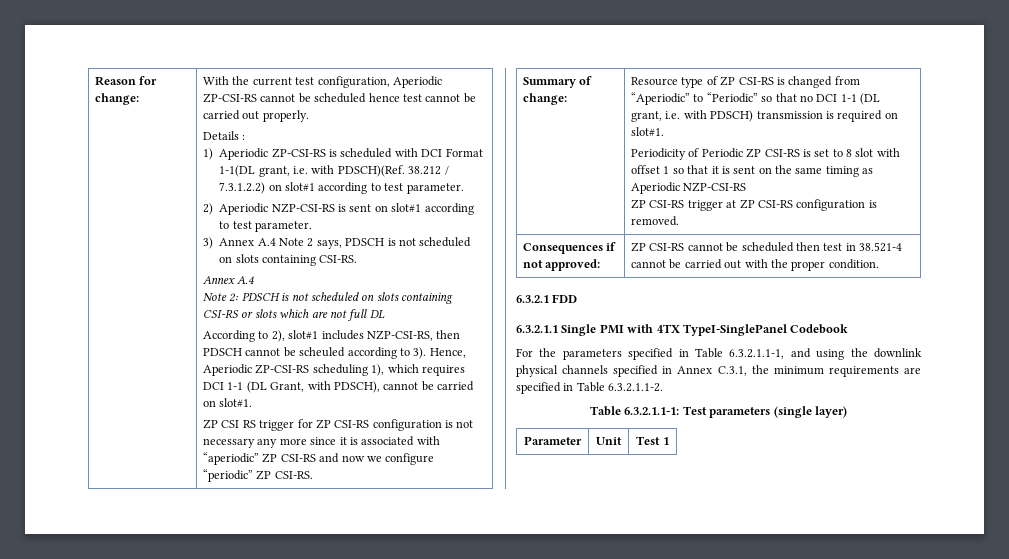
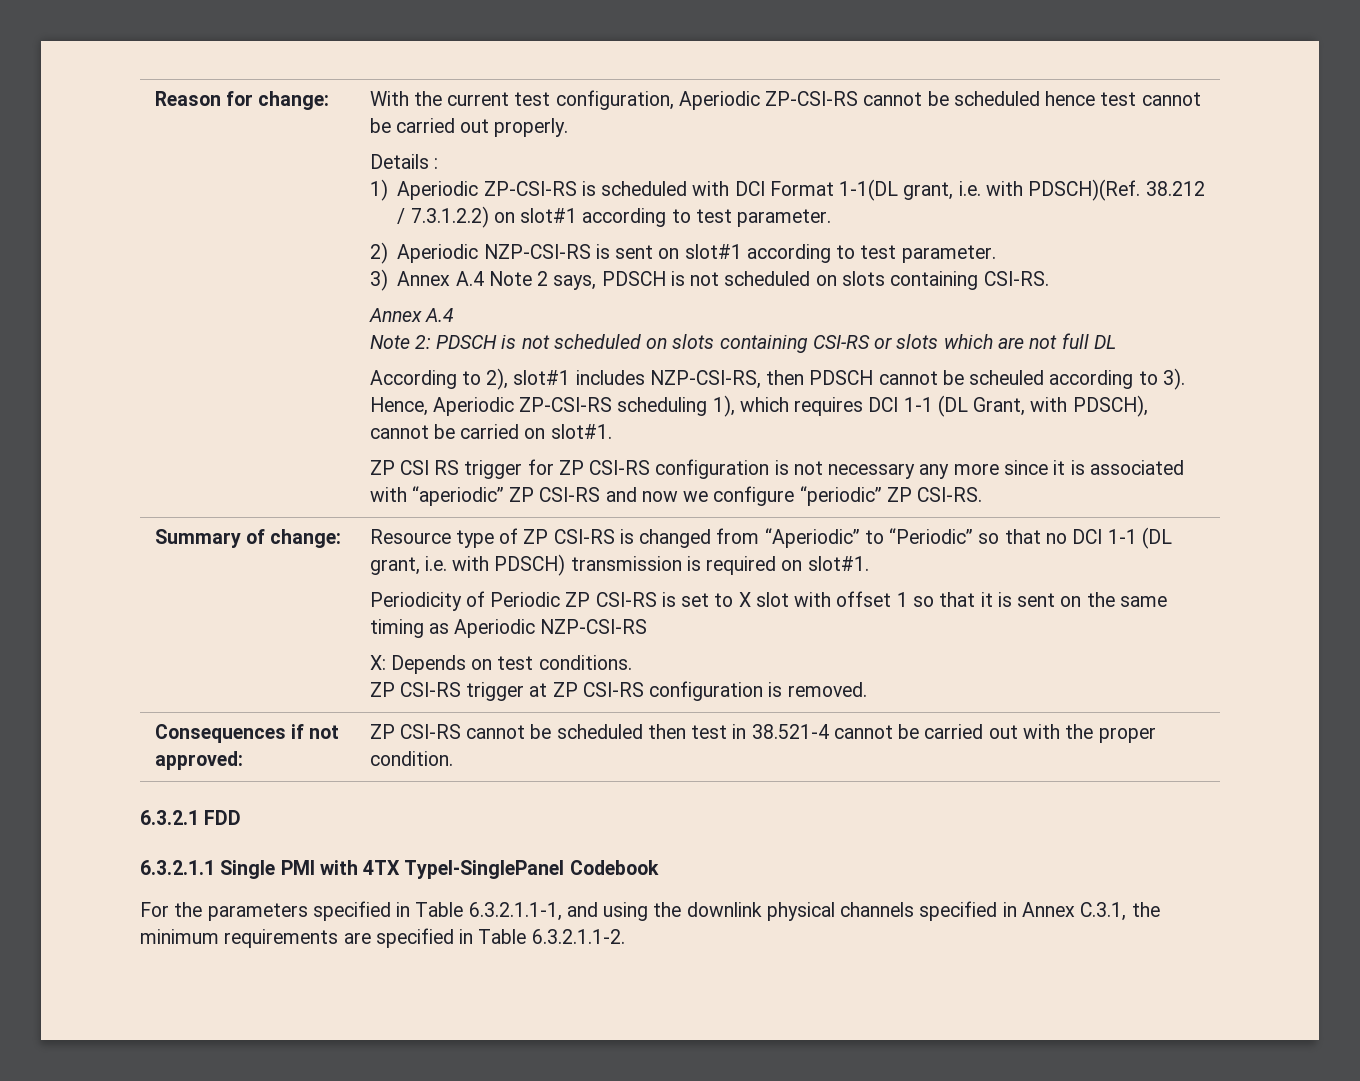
[846,149,853,157] 8 -> [738,592,751,607] X
(747, 187) none -> [369,655,632,674] // X: Depends on test conditions.
[590,406,847,418] [524,436,582,445] [596,437,622,445] [636,436,669,445] // Table 6.3.2.1.1-1: Test parameters (single layer) // Parameter | Unit | Test 1 -> (625, 936) none

